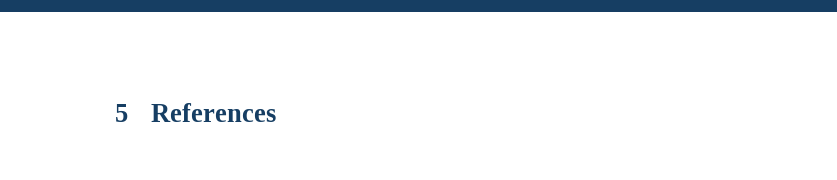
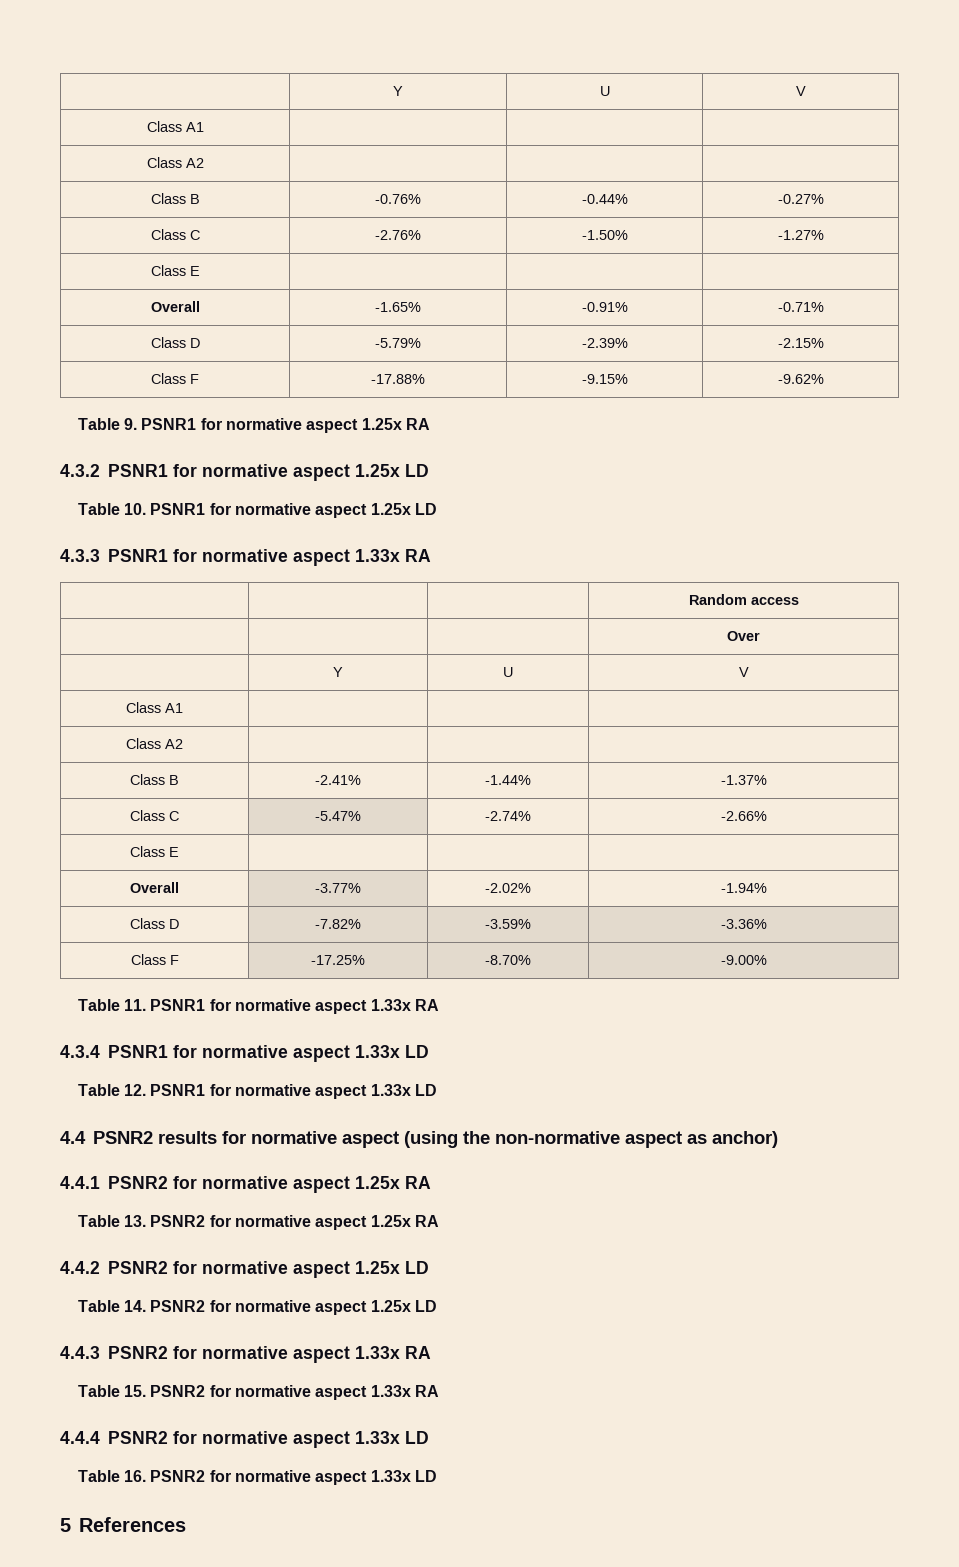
(115, 113) none -> [393,86,403,96] [599,86,610,96] [795,86,806,96] [146,121,204,132] [146,157,204,168] [150,193,200,204] [375,194,421,204] [581,194,628,204] [777,194,824,204] [150,229,200,240] [375,230,421,240] [581,230,628,240] [777,230,824,240] [150,265,200,276] [150,301,200,312] [375,302,421,312] [581,302,628,312] [777,302,824,312] [150,337,200,348] [375,338,421,348] [581,338,628,348] [777,338,824,348] [151,373,199,384] [371,374,425,384] [581,374,628,384] [777,374,824,384] [77,418,430,433] [60,464,429,481] [77,503,437,518] [60,549,431,566] [688,594,799,605] [727,631,760,641] [333,667,343,677] [503,667,513,677] [738,667,749,677] [126,702,183,713] [126,738,183,749] [130,774,179,785] [315,775,361,785] [485,775,531,785] [720,775,767,785] [130,810,179,821] [315,811,361,821] [485,811,531,821] [720,811,767,821] [130,846,179,857] [130,882,179,893] [315,883,361,893] [485,883,531,893] [720,883,767,893] [130,918,179,929] [315,919,361,929] [485,919,531,929] [720,919,767,929] [130,954,179,965] [311,955,365,965] [485,955,531,965] [720,955,767,965] [77,999,439,1014] [60,1045,429,1062] [77,1084,437,1099] [60,1131,778,1148] [60,1176,431,1193] [77,1215,439,1230] [60,1261,429,1278] [77,1300,437,1315] [60,1346,431,1363] [77,1385,439,1400] [60,1431,429,1448] [77,1470,437,1485] | Y | U | V // Class A1 | | | // Class A2 | | | // Class B | -0.76% | -0.44% | -0.27% // Class C | -2.76% | -1.50% | -1.27% // Class E | | | // Overall | -1.65% | -0.91% | -0.71% // Class D | -5.79% | -2.39% | -2.15% // Class F | -17.88% | -9.15% | -9.62% // Table 9. PSNR1 for normative aspect 1.25x RA // 4.3.2 PSNR1 for normative aspect 1.25x LD // Table 10. PSNR1 for normative aspect 1.25x LD // 4.3.3 PSNR1 for normative aspect 1.33x RA // | | | Random access // | | | Over // | Y | U | V // Class A1 | | | // Class A2 | | | // Class B | -2.41% | -1.44% | -1.37% // Class C | -5.47% | -2.74% | -2.66% // Class E | | | // Overall | -3.77% | -2.02% | -1.94% // Class D | -7.82% | -3.59% | -3.36% // Class F | -17.25% | -8.70% | -9.00% // Table 11. PSNR1 for normative aspect 1.33x RA // 4.3.4 PSNR1 for normative aspect 1.33x LD // Table 12. PSNR1 for normative aspect 1.33x LD // 4.4 PSNR2 results for normative aspect (using the non-normative aspect as anchor) // 4.4.1 PSNR2 for normative aspect 1.25x RA // Table 13. PSNR2 for normative aspect 1.25x RA // 4.4.2 PSNR2 for normative aspect 1.25x LD // Table 14. PSNR2 for normative aspect 1.25x LD // 4.4.3 PSNR2 for normative aspect 1.33x RA // Table 15. PSNR2 for normative aspect 1.33x RA // 4.4.4 PSNR2 for normative aspect 1.33x LD // Table 16. PSNR2 for normative aspect 1.33x LD //

